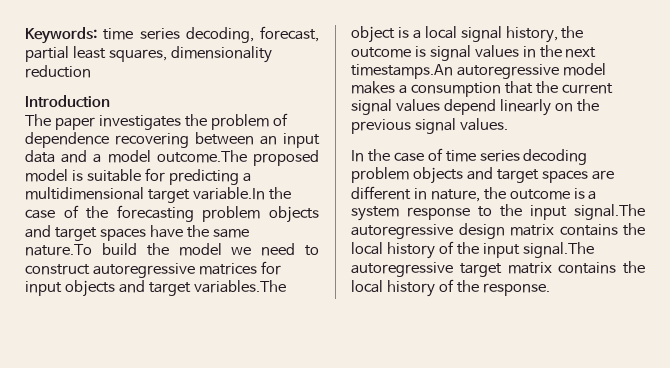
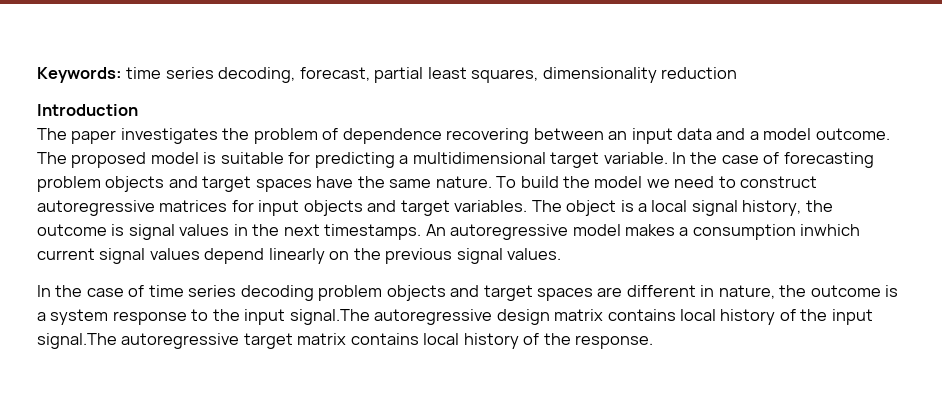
[156,150,247,163] outcome.The -> [815,128,890,140] [37,152,67,164] outcome. The
[192,187,291,200] [25,205,109,219] variable.In the case of the -> [603,152,780,164] variable. In the case of
[25,244,92,256] nature.To -> [435,176,517,188] nature. To
[193,280,286,293] variables.The -> [454,200,562,212] variables. The
[351,64,453,79] timestamps.An -> [324,224,446,240] timestamps. An
[504,81,558,94] that the -> [800,224,861,236] inwhich
[623,223,645,236] the -> (676, 315) none
[623,261,645,274] the -> (419, 339) none

